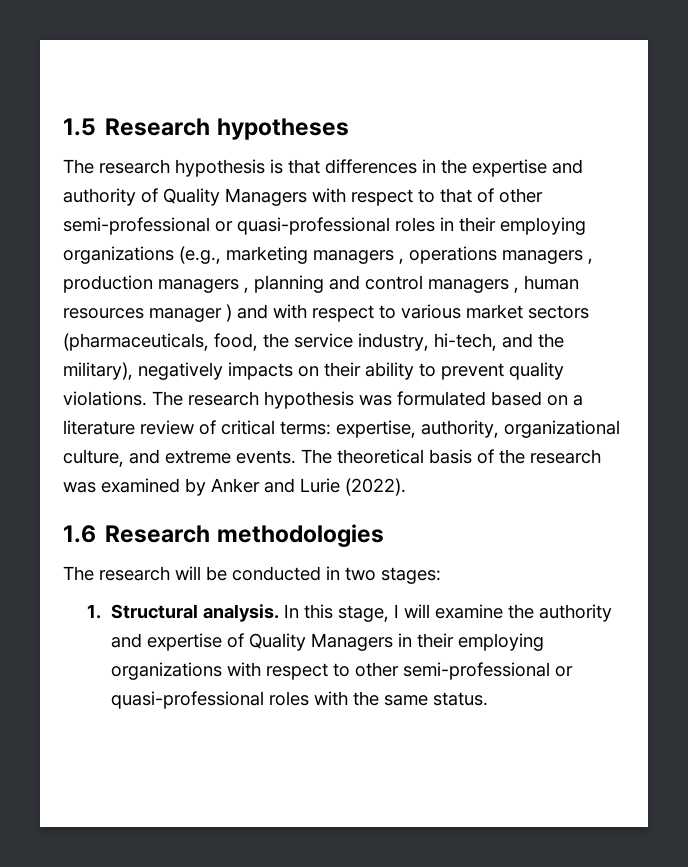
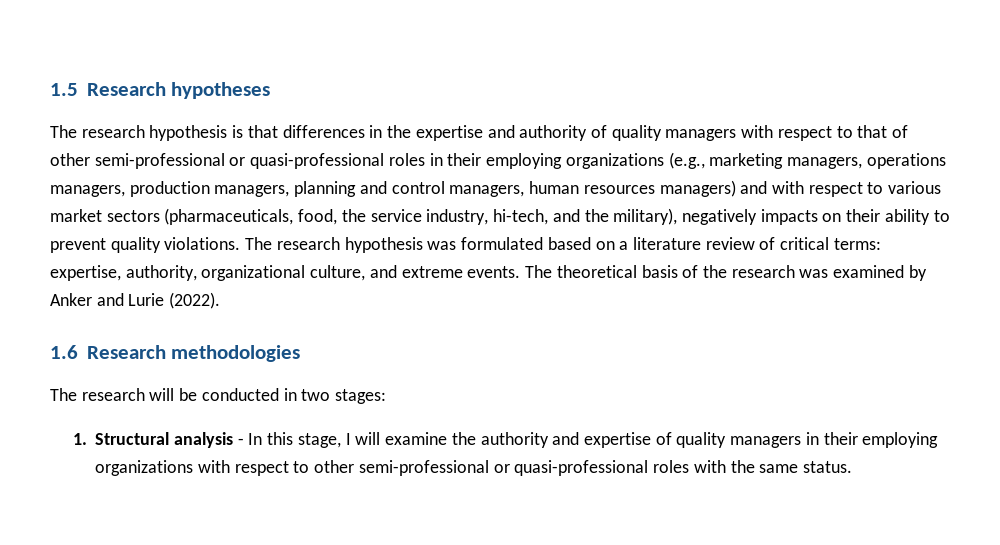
[163,188,307,206] Quality Managers -> [611,125,737,141] quality managers
[313,246,593,264] [63,275,579,293] [63,304,232,322] managers , operations managers , production managers , planning and control managers , human resources manager ) -> [786,153,946,169] [50,180,736,197] managers, operations managers, production managers, planning and control managers, human resources managers)
[203,604,280,622] analysis. -> [174,432,244,448] analysis -
[249,633,394,651] Quality Managers -> [676,432,802,448] quality managers

